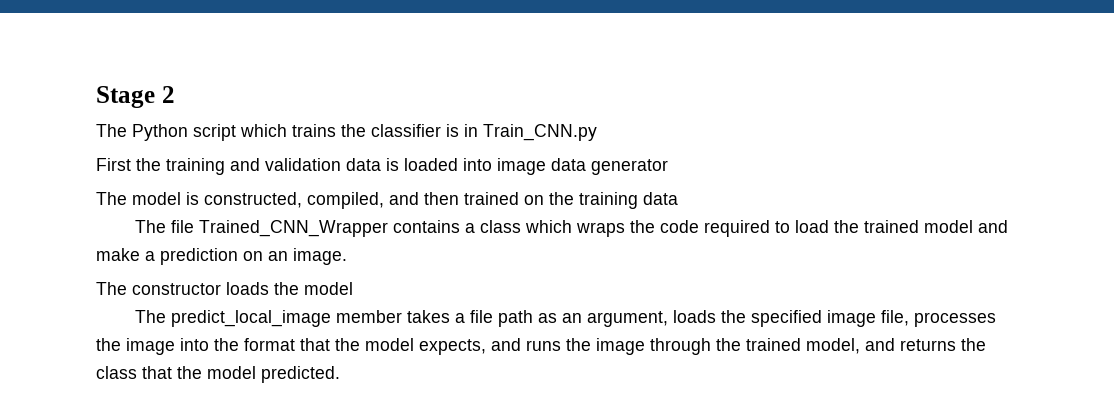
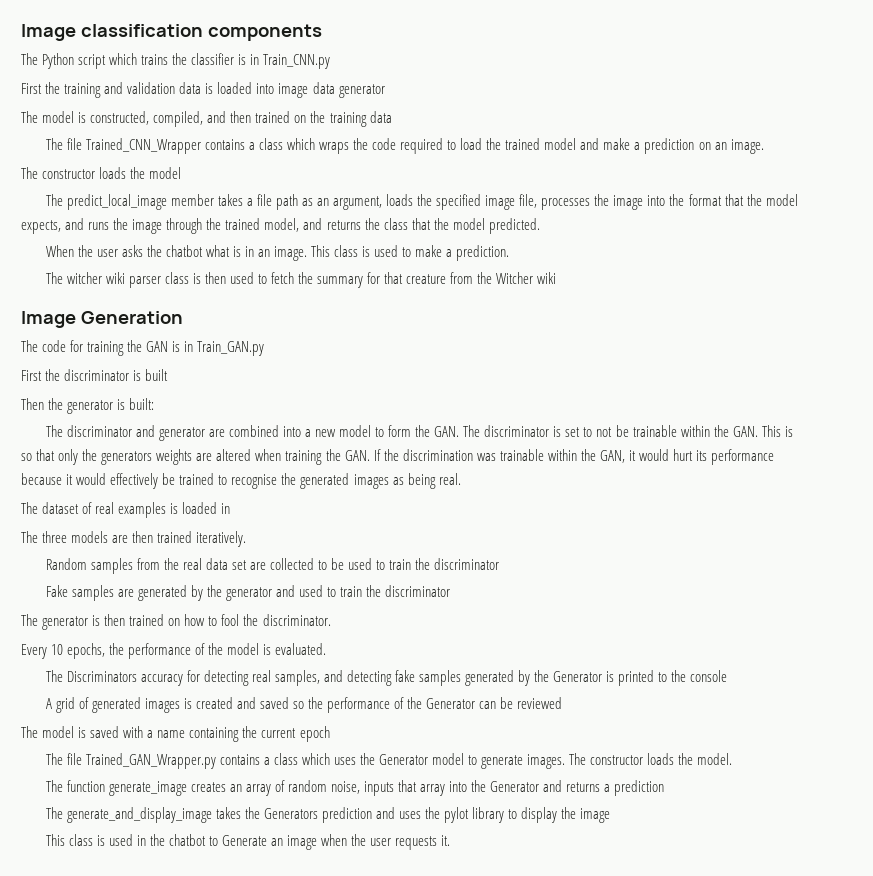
[96,86,175,108] Stage 2 -> [21,24,322,41] Image classification components
(340, 374) none -> [45,245,510,261] [45,272,557,288] [21,311,183,328] [21,340,265,356] [21,369,169,381] [21,398,155,414] [45,425,793,441] [21,449,775,465] [21,473,461,489] [21,502,231,518] [21,531,247,547] [45,558,500,574] [45,585,451,601] [21,614,331,630] [21,643,327,659] [45,670,728,686] [45,697,563,713] [21,726,330,742] [45,753,733,769] [45,780,665,796] [45,807,611,823] [45,834,451,850] // When the user asks the chatbot what is in an image. This class is used to make a prediction. // The witcher wiki parser class is then used to fetch the summary for that creature from the Witcher wiki // Image Generation // The code for training the GAN is in Train_GAN.py // First the discriminator is built // Then the generator is built: // The discriminator and generator are combined into a new model to form the GAN. The discriminator is set to not be trainable within the GAN. This is so that only the generators weights are altered when training the GAN. If the discrimination was trainable within the GAN, it would hurt its performance because it would effectively be trained to recognise the generated images as being real. // The dataset of real examples is loaded in // The three models are then trained iteratively. // Random samples from the real data set are collected to be used to train the discriminator // Fake samples are generated by the generator and used to train the discriminator // The generator is then trained on how to fool the discriminator. // Every 10 epochs, the performance of the model is evaluated. // The Discriminators accuracy for detecting real samples, and detecting fake samples generated by the Generator is printed to the console // A grid of generated images is created and saved so the performance of the Generator can be reviewed // The model is saved with a name containing the current epoch // The file Trained_GAN_Wrapper.py contains a class which uses the Generator model to generate images. The constructor loads the model. // The function generate_image creates an array of random noise, inputs that array into the Generator and returns a prediction // The generate_and_display_image takes the Generators prediction and uses the pylot library to display the image // This class is used in the chatbot to Generate an image when the user requests it.

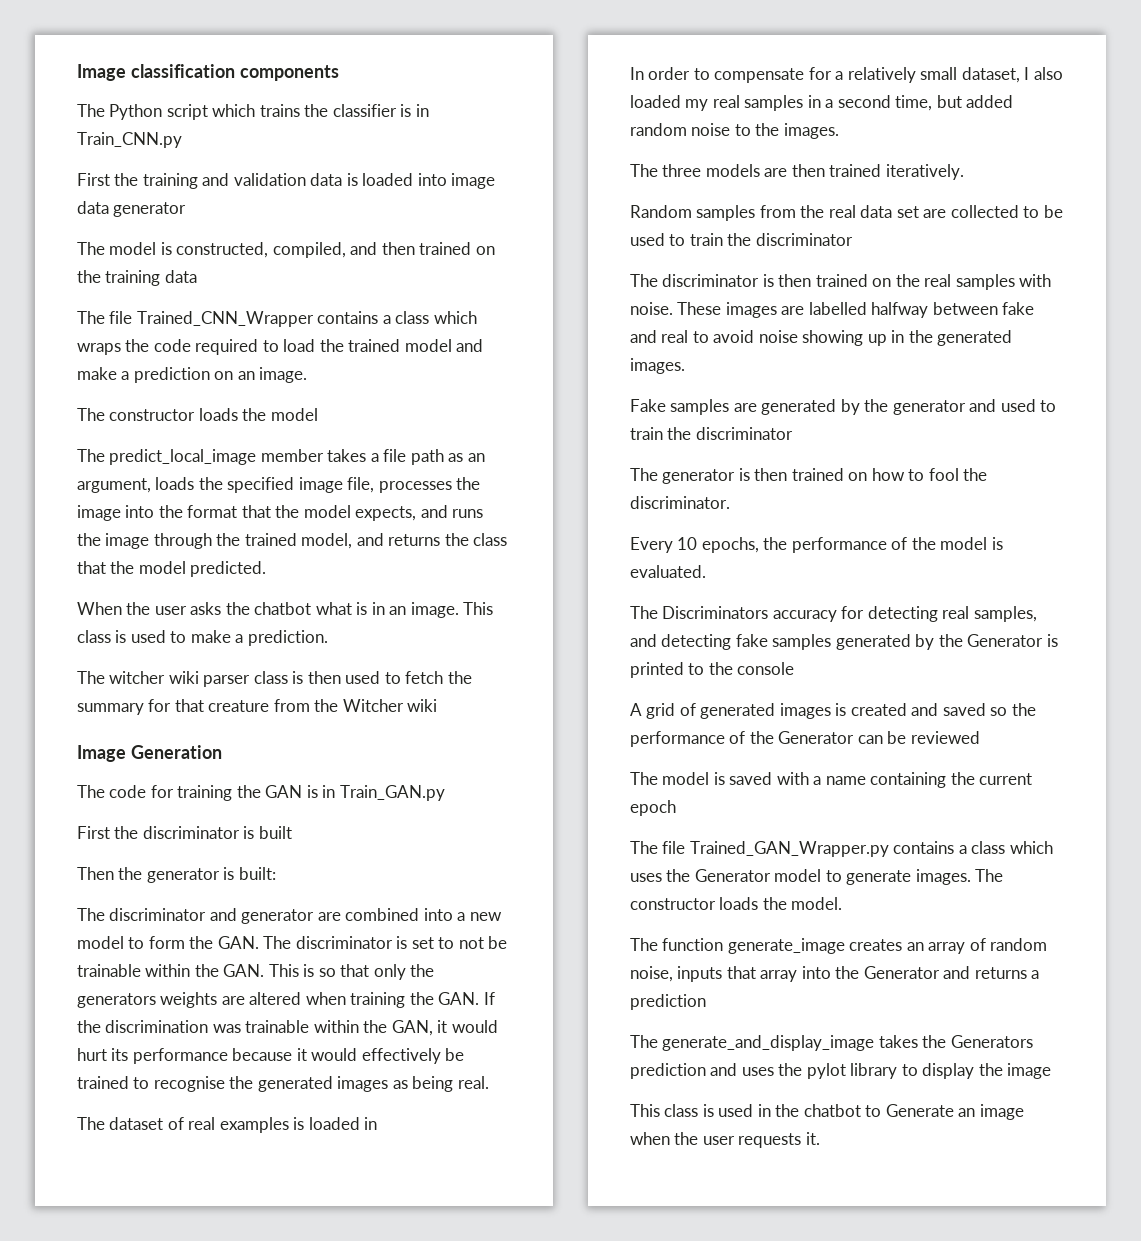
(231, 508) none -> [630,67,1063,83] [630,95,1014,111] [630,123,839,139] // In order to compensate for a relatively small dataset, I also loaded my real samples in a second time, but added random noise to the images.
(500, 564) none -> [630,274,1052,290] [630,302,1035,318] [630,330,1013,346] [630,358,685,374] // The discriminator is then trained on the real samples with noise. These images are labelled halfway between fake and real to avoid noise showing up in the generated images.

